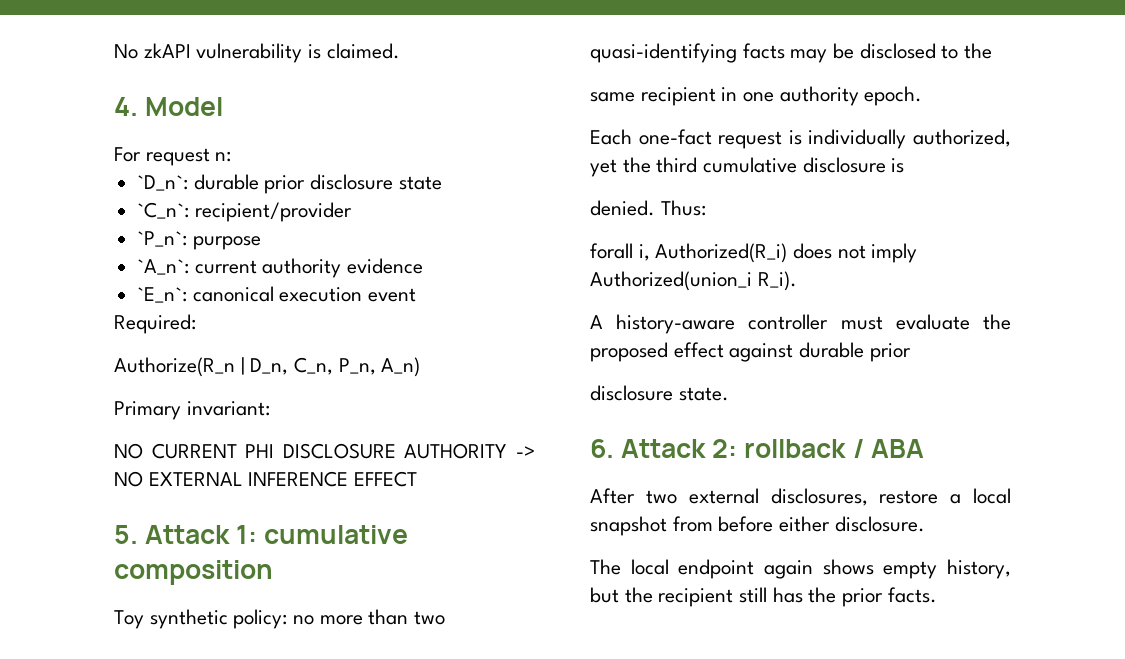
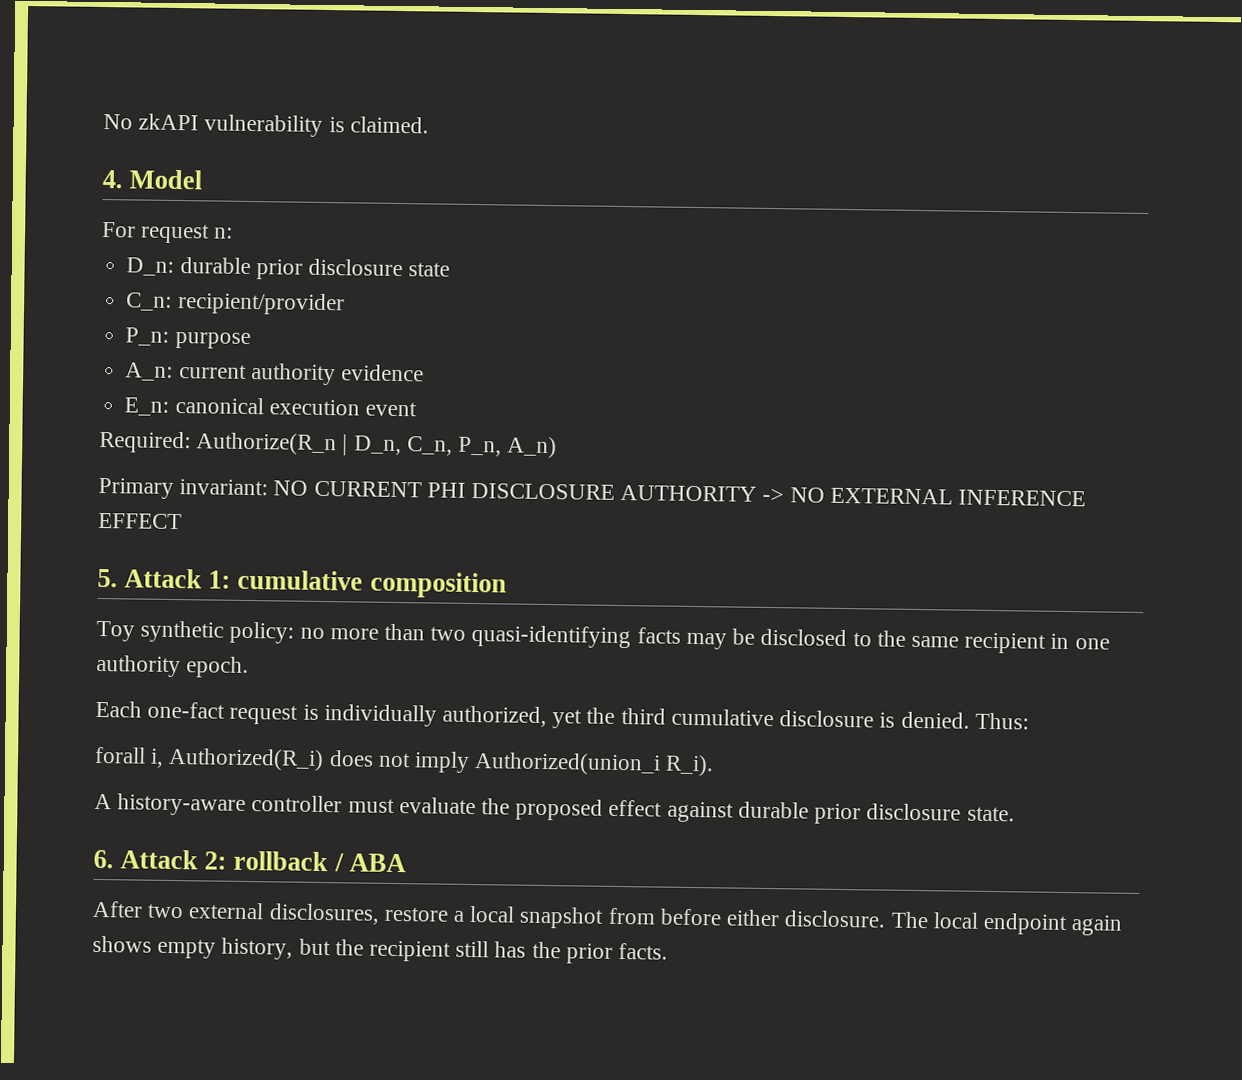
[137,175,189,191] `D_n`: -> [126,257,175,276] D_n:
[137,202,190,219] `C_n`: -> [126,292,173,311] C_n:
[137,231,188,247] `P_n`: -> [125,327,170,346] P_n:
[137,259,190,275] `A_n`: -> [125,362,174,381] A_n:
[137,287,188,303] `E_n`: -> [124,397,170,416] E_n:
(196, 324) // -> (191, 442) none
(270, 408) // -> (269, 487) none
(993, 51) // -> (906, 638) none
(905, 165) // -> (896, 720) none
(911, 352) // -> (862, 814) none
(925, 524) // -> (887, 919) none

